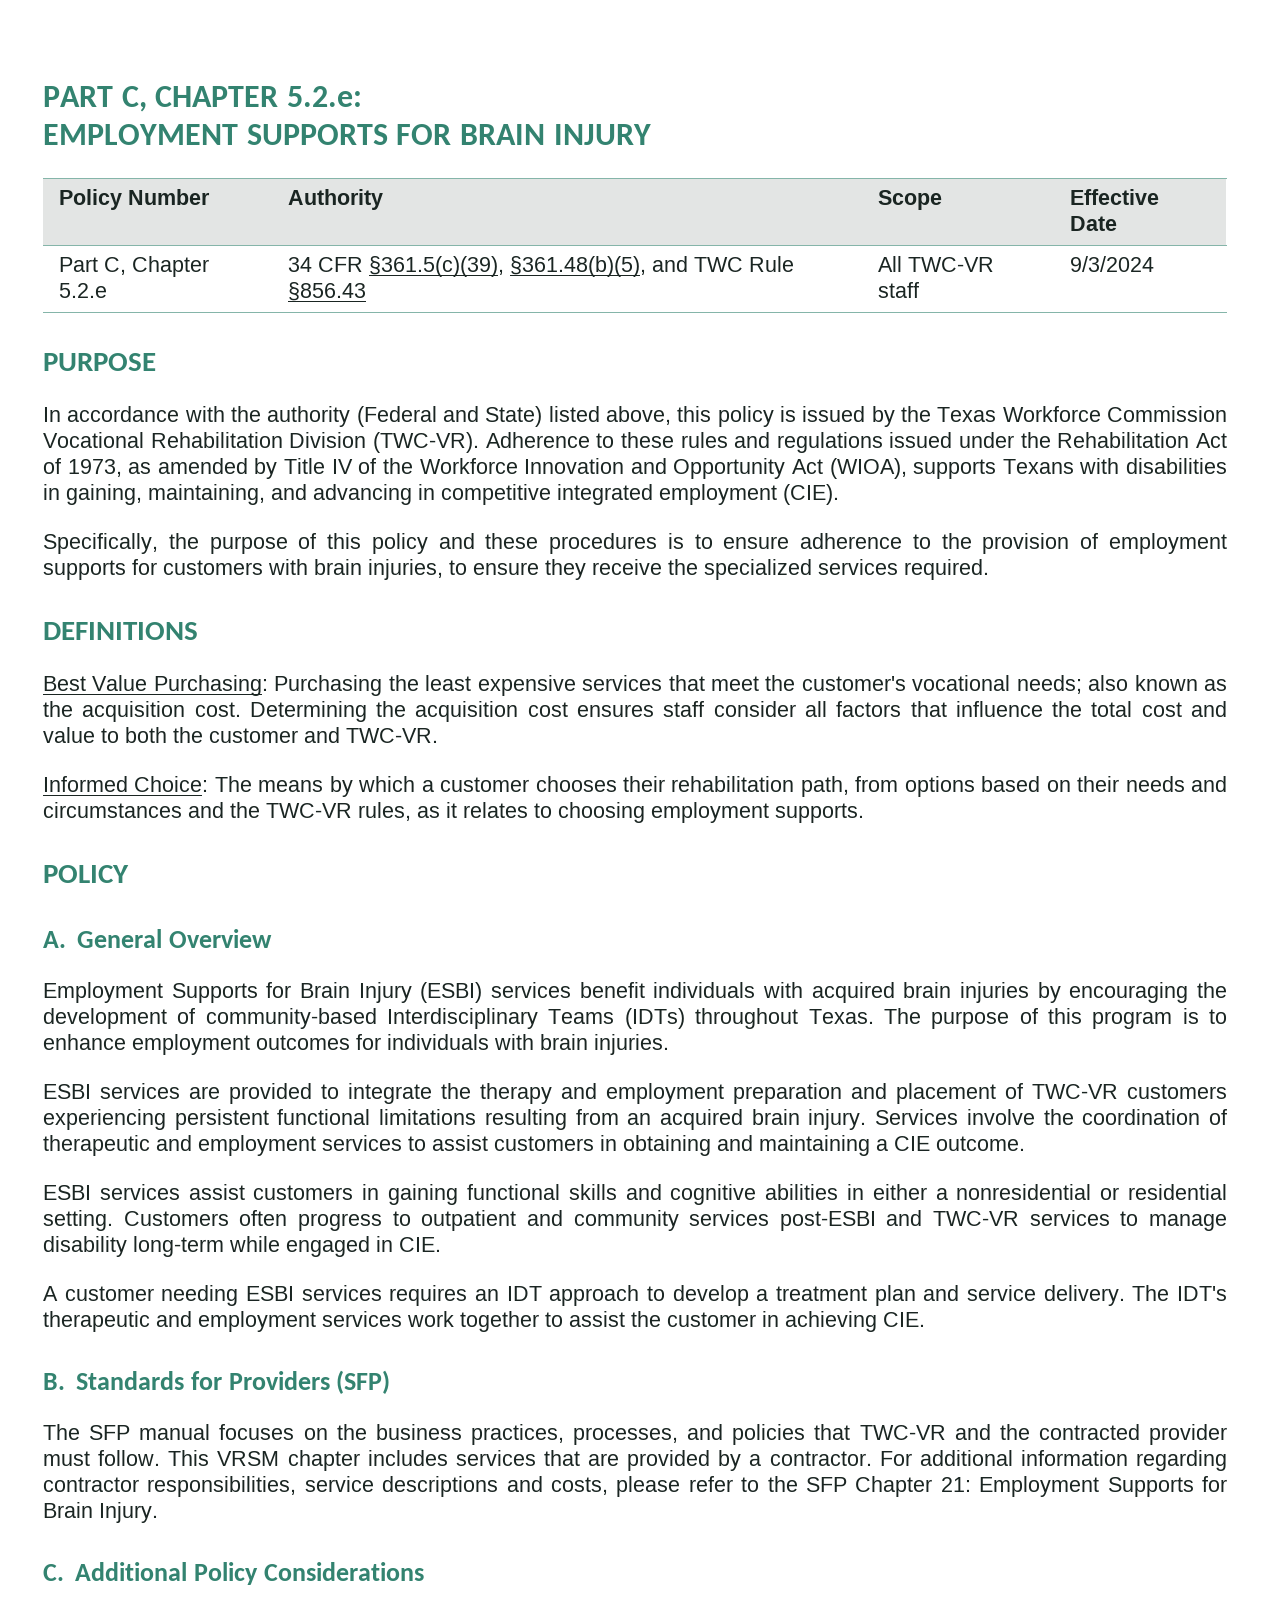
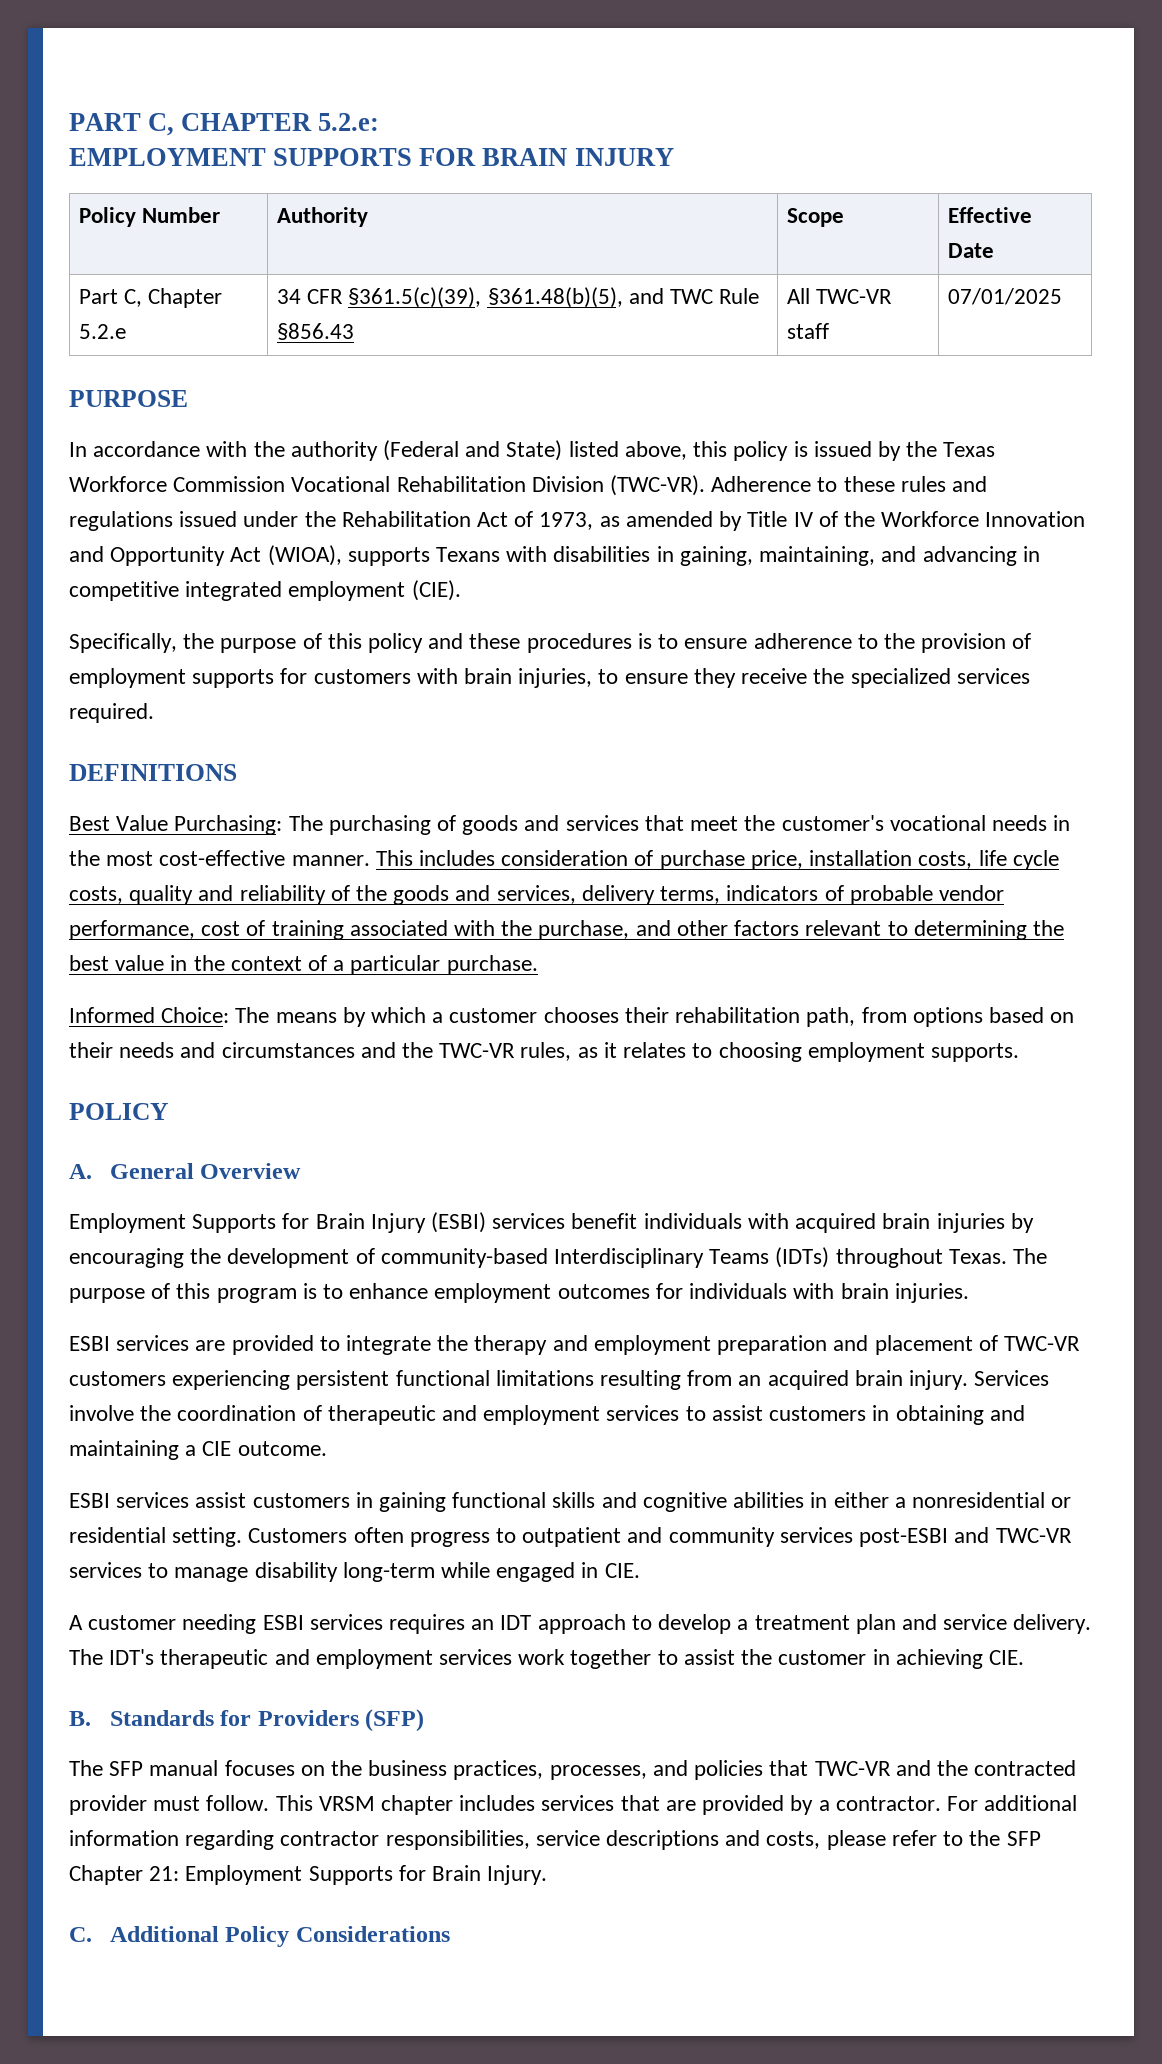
[1070,256,1155,272] 9/3/2024 -> [947,288,1062,305] 07/01/2025
[274,675,576,696] Purchasing the least expensive -> [288,815,560,835] The purchasing of goods and
[1016,675,1227,694] [43,701,1227,722] [43,727,438,743] needs; also known as the acquisition cost. Determining the acquisition cost ensures staff consider all factors that influence the total cost and value to both the customer and TWC-VR. -> [991,815,1071,831] [69,850,1059,870] [69,885,1004,905] [69,920,1064,940] [69,955,538,975] needs in the most cost-effective manner. This includes consideration of purchase price, installation costs, life cycle costs, quality and reliability of the goods and services, delivery terms, indicators of probable vendor performance, cost of training associated with the purchase, and other factors relevant to determining the best value in the context of a particular purchase.

